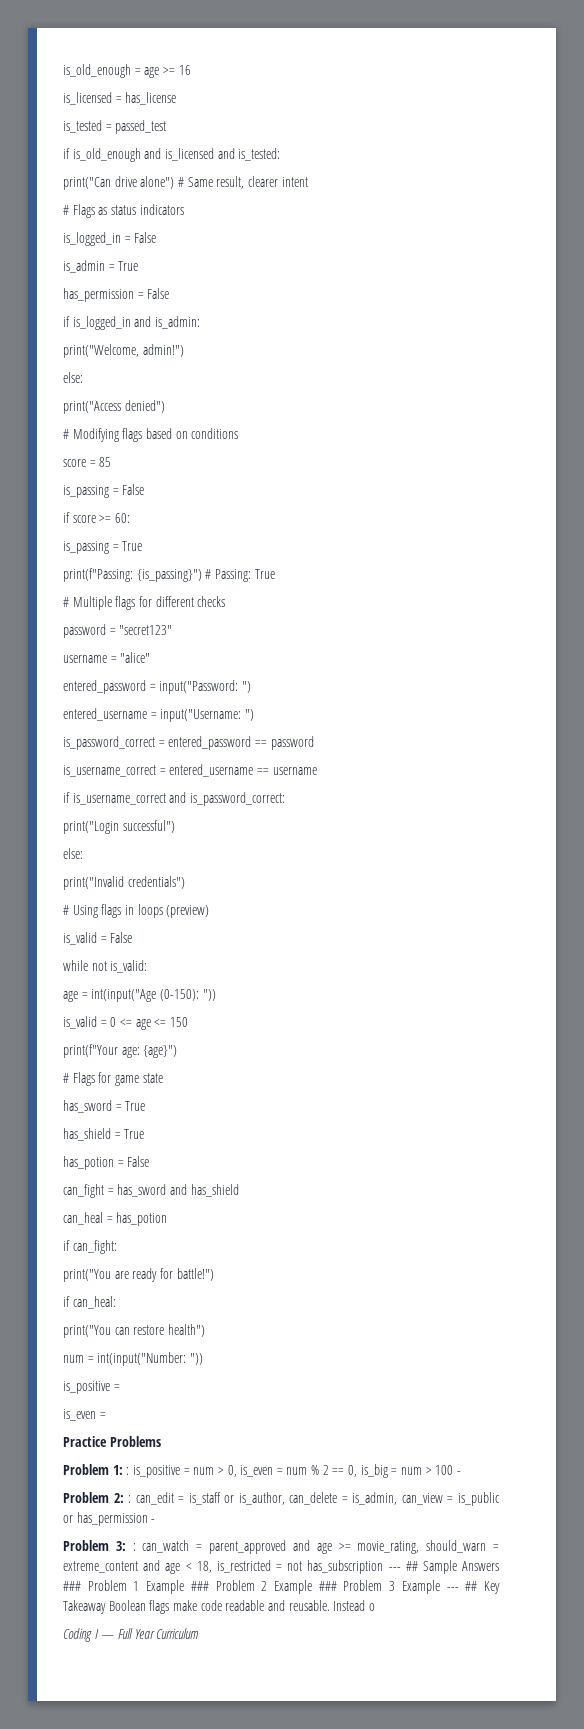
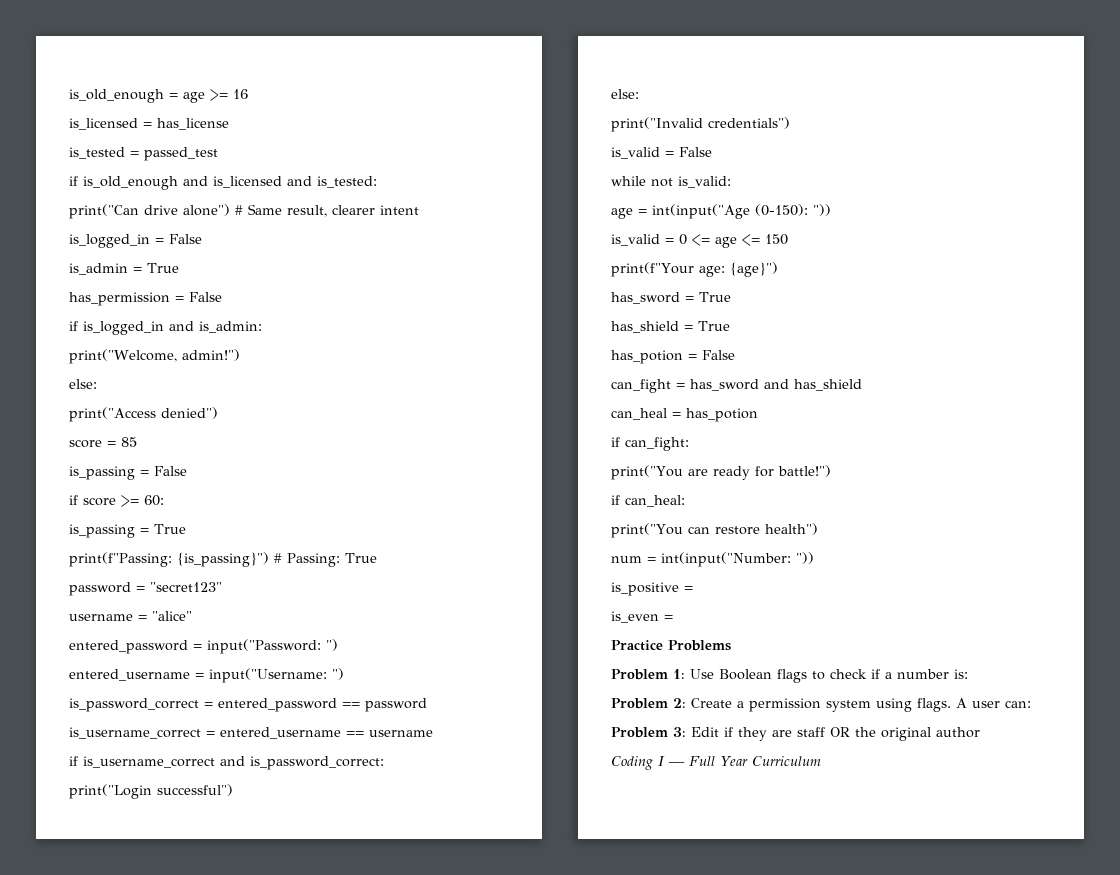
[63,204,184,218] // # Flags as status indicators -> (419, 210) none
[63,428,239,442] // # Modifying flags based on conditions -> (218, 413) none
[63,596,226,610] // # Multiple flags for different checks -> (377, 558) none
[63,904,210,918] // # Using flags in loops (preview) -> (790, 123) none
[63,1072,163,1086] // # Flags for game state -> (778, 269) none
[126,1464,461,1478] [63,1492,501,1506] [63,1512,156,1526] [63,1540,499,1554] [63,1560,499,1574] [63,1580,501,1594] [63,1600,375,1614] : is_positive = num > 0, is_even = num % 2 == 0, is_big = num > 100 - // Problem 2: : can_edit = is_staff or is_author, can_delete = is_admin, can_view = is_public or has_permission - // Problem 3: : can_watch = parent_approved and age >= movie_rating, should_warn = extreme_content and age < 18, is_restricted = not has_subscription --- ## Sample Answers ### Problem 1 Example ### Problem 2 Example ### Problem 3 Example --- ## Key Takeaway Boolean flags make code readable and reusable. Instead o -> [690,669,968,683] [611,698,1031,712] [611,727,980,741] Use Boolean flags to check if a number is: // Problem 2: Create a permission system using flags. A user can: // Problem 3: Edit if they are staff OR the original author

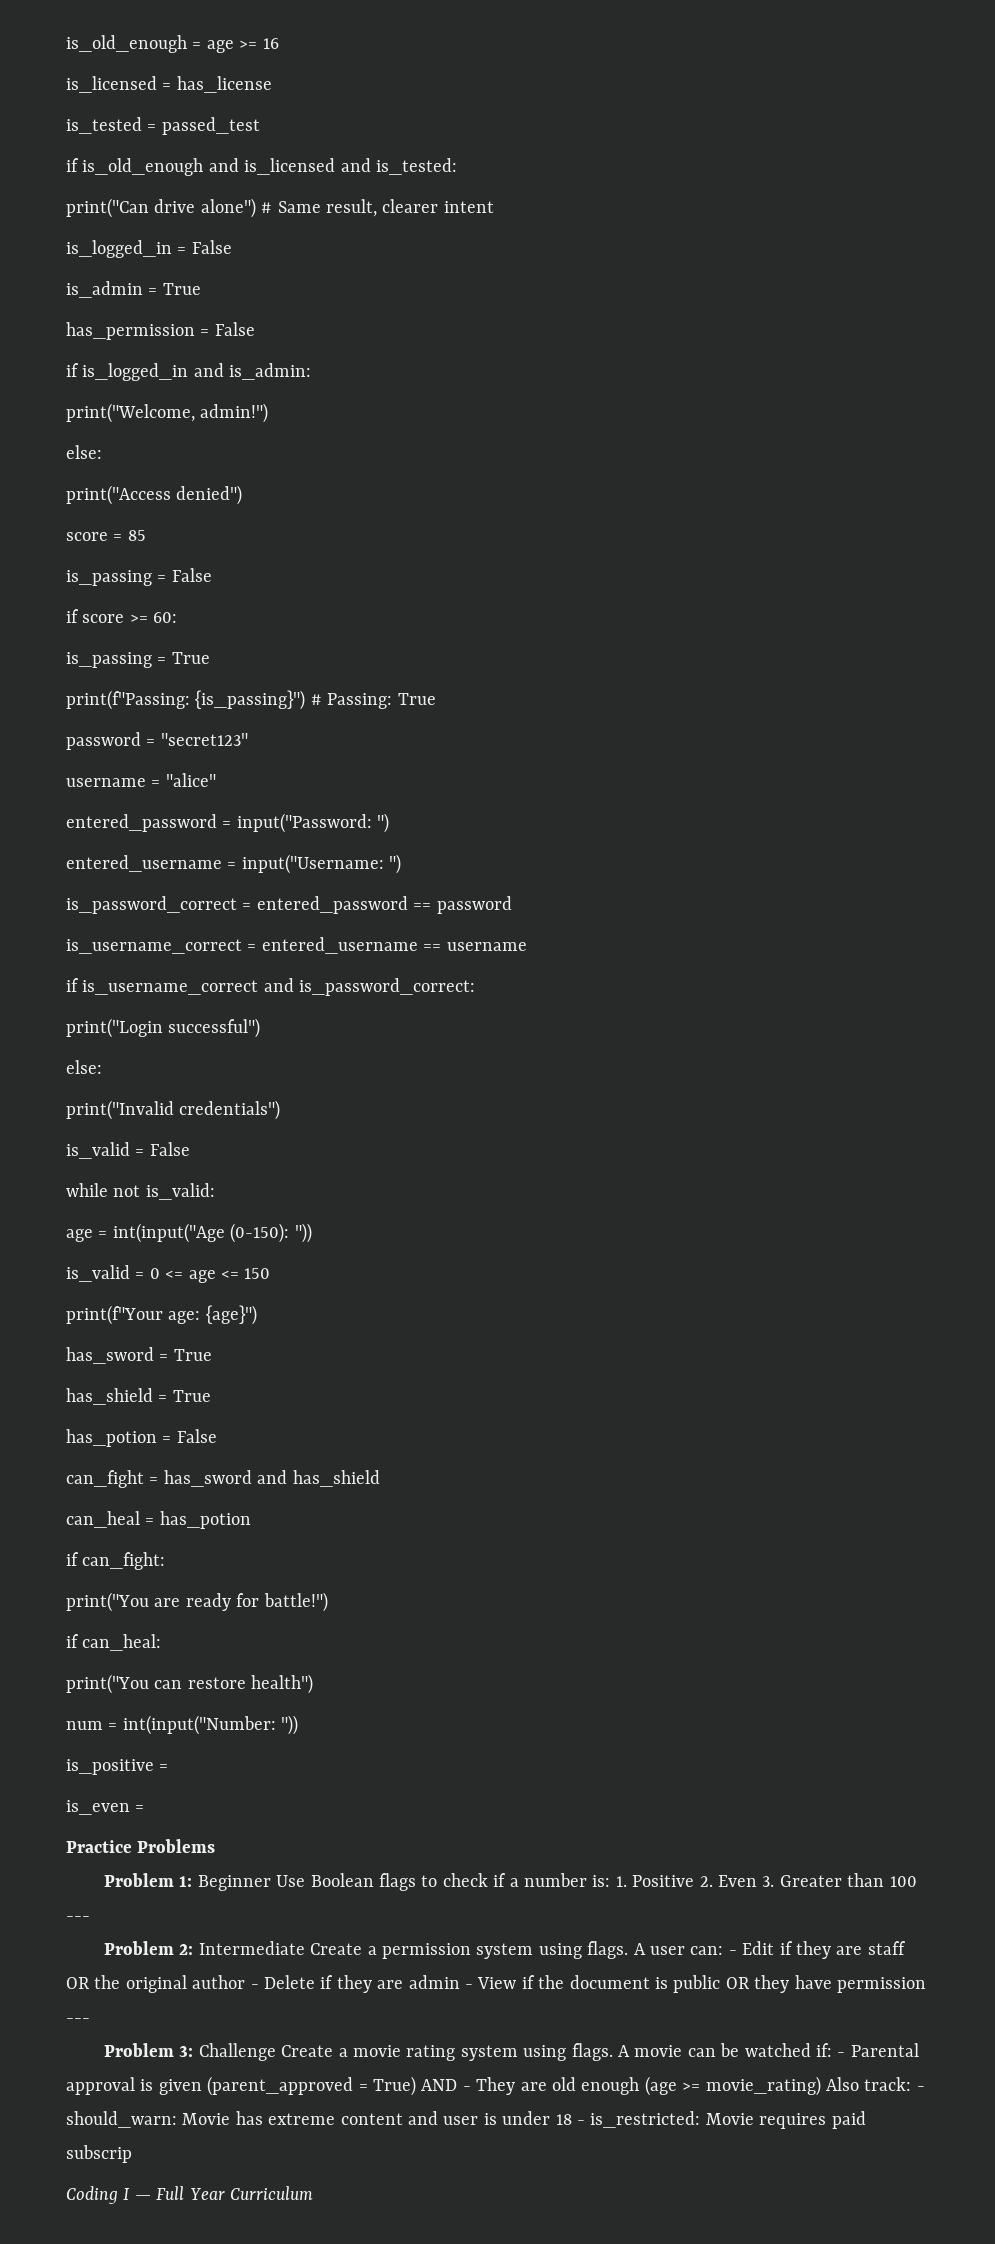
(685, 674) none -> [197,1875,271,1891] Beginner
(968, 674) none -> [615,1873,917,1887] [66,1916,90,1921] 1. Positive 2. Even 3. Greater than 100 ---
(686, 703) none -> [198,1941,305,1955] Intermediate
[611,727,686,738] // Problem 3: -> [728,1950,737,1955] -
(980, 732) none -> [250,1975,926,1993] [66,2018,90,2023] [104,2043,919,2061] [66,2076,925,2096] [66,2111,866,2129] [66,2145,132,2163] - Delete if they are admin - View if the document is public OR they have permission --- // Problem 3: Challenge Create a movie rating system using flags. A movie can be watched if: - Parental approval is given (parent_approved = True) AND - They are old enough (age >= movie_rating) Also track: - should_warn: Movie has extreme content and user is under 18 - is_restricted: Movie requires paid subscrip

